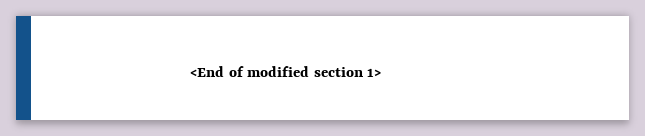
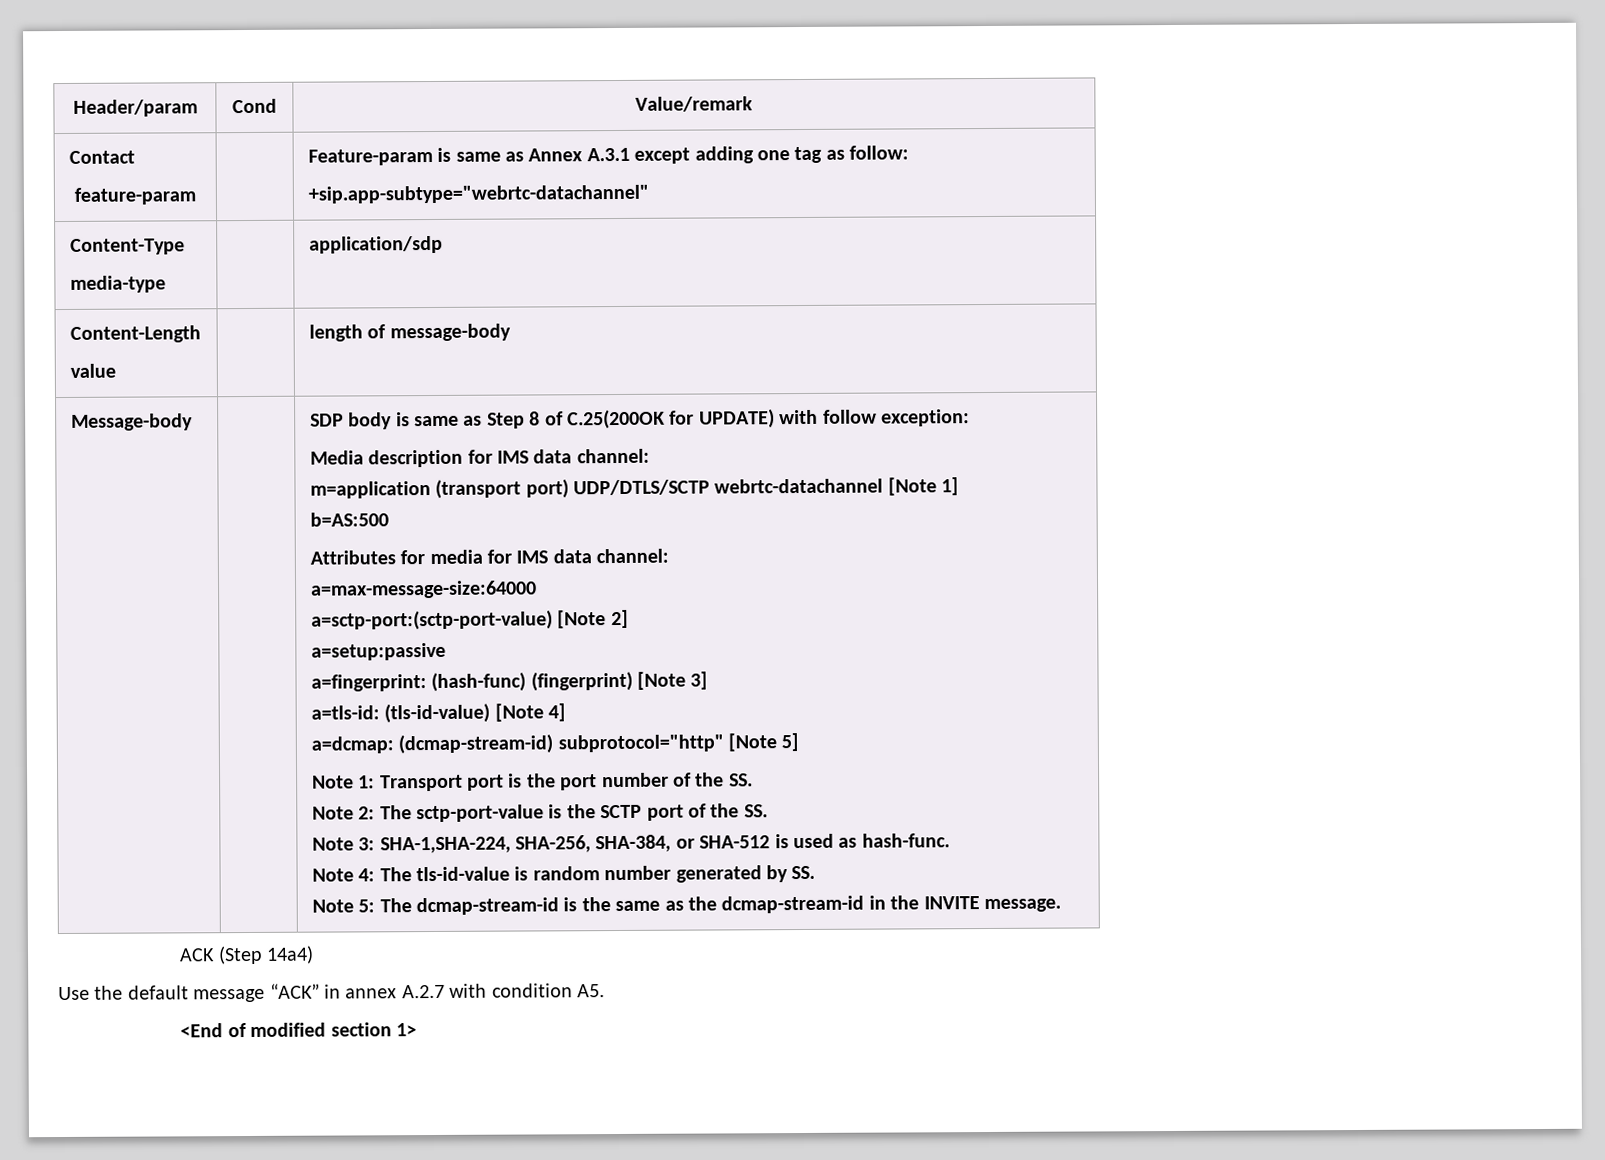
(190, 71) none -> [72,99,198,117] [232,98,277,114] [635,96,753,112] [68,150,135,164] [74,187,196,205] [307,145,910,166] [307,184,649,204] [69,238,185,255] [69,275,166,293] [308,235,443,254] [69,325,201,343] [69,363,116,378] [308,323,511,342] [70,413,193,431] [309,409,971,430] [309,448,650,468] [309,477,960,499] [309,512,389,527] [309,548,670,565] [310,580,537,599] [310,609,629,631] [310,642,446,661] [310,671,709,693] [310,703,567,724] [310,733,800,755] [311,772,753,792] [311,803,768,823] [311,833,950,854] [311,865,816,883] [311,895,1062,916] [179,945,315,965] [58,983,605,1003] Header/param | Cond | Value/remark // Contact // feature-param | | Feature-param is same as Annex A.3.1 except adding one tag as follow: // +sip.app-subtype="webrtc-datachannel" // Content-Type // media-type | | application/sdp // Content-Length // value | | length of message-body // Message-body | | SDP body is same as Step 8 of C.25(200OK for UPDATE) with follow exception: // Media description for IMS data channel: // m=application (transport port) UDP/DTLS/SCTP webrtc-datachannel [Note 1] // b=AS:500 // Attributes for media for IMS data channel: // a=max-message-size:64000 // a=sctp-port:(sctp-port-value) [Note 2] // a=setup:passive // a=fingerprint: (hash-func) (fingerprint) [Note 3] // a=tls-id: (tls-id-value) [Note 4] // a=dcmap: (dcmap-stream-id) subprotocol="http" [Note 5] // Note 1: Transport port is the port number of the SS. // Note 2: The sctp-port-value is the SCTP port of the SS. // Note 3: SHA-1,SHA-224, SHA-256, SHA-384, or SHA-512 is used as hash-func. // Note 4: The tls-id-value is random number generated by SS. // Note 5: The dcmap-stream-id is the same as the dcmap-stream-id in the INVITE message. // ACK (Step 14a4) // Use the default message “ACK” in annex A.2.7 with condition A5. //

